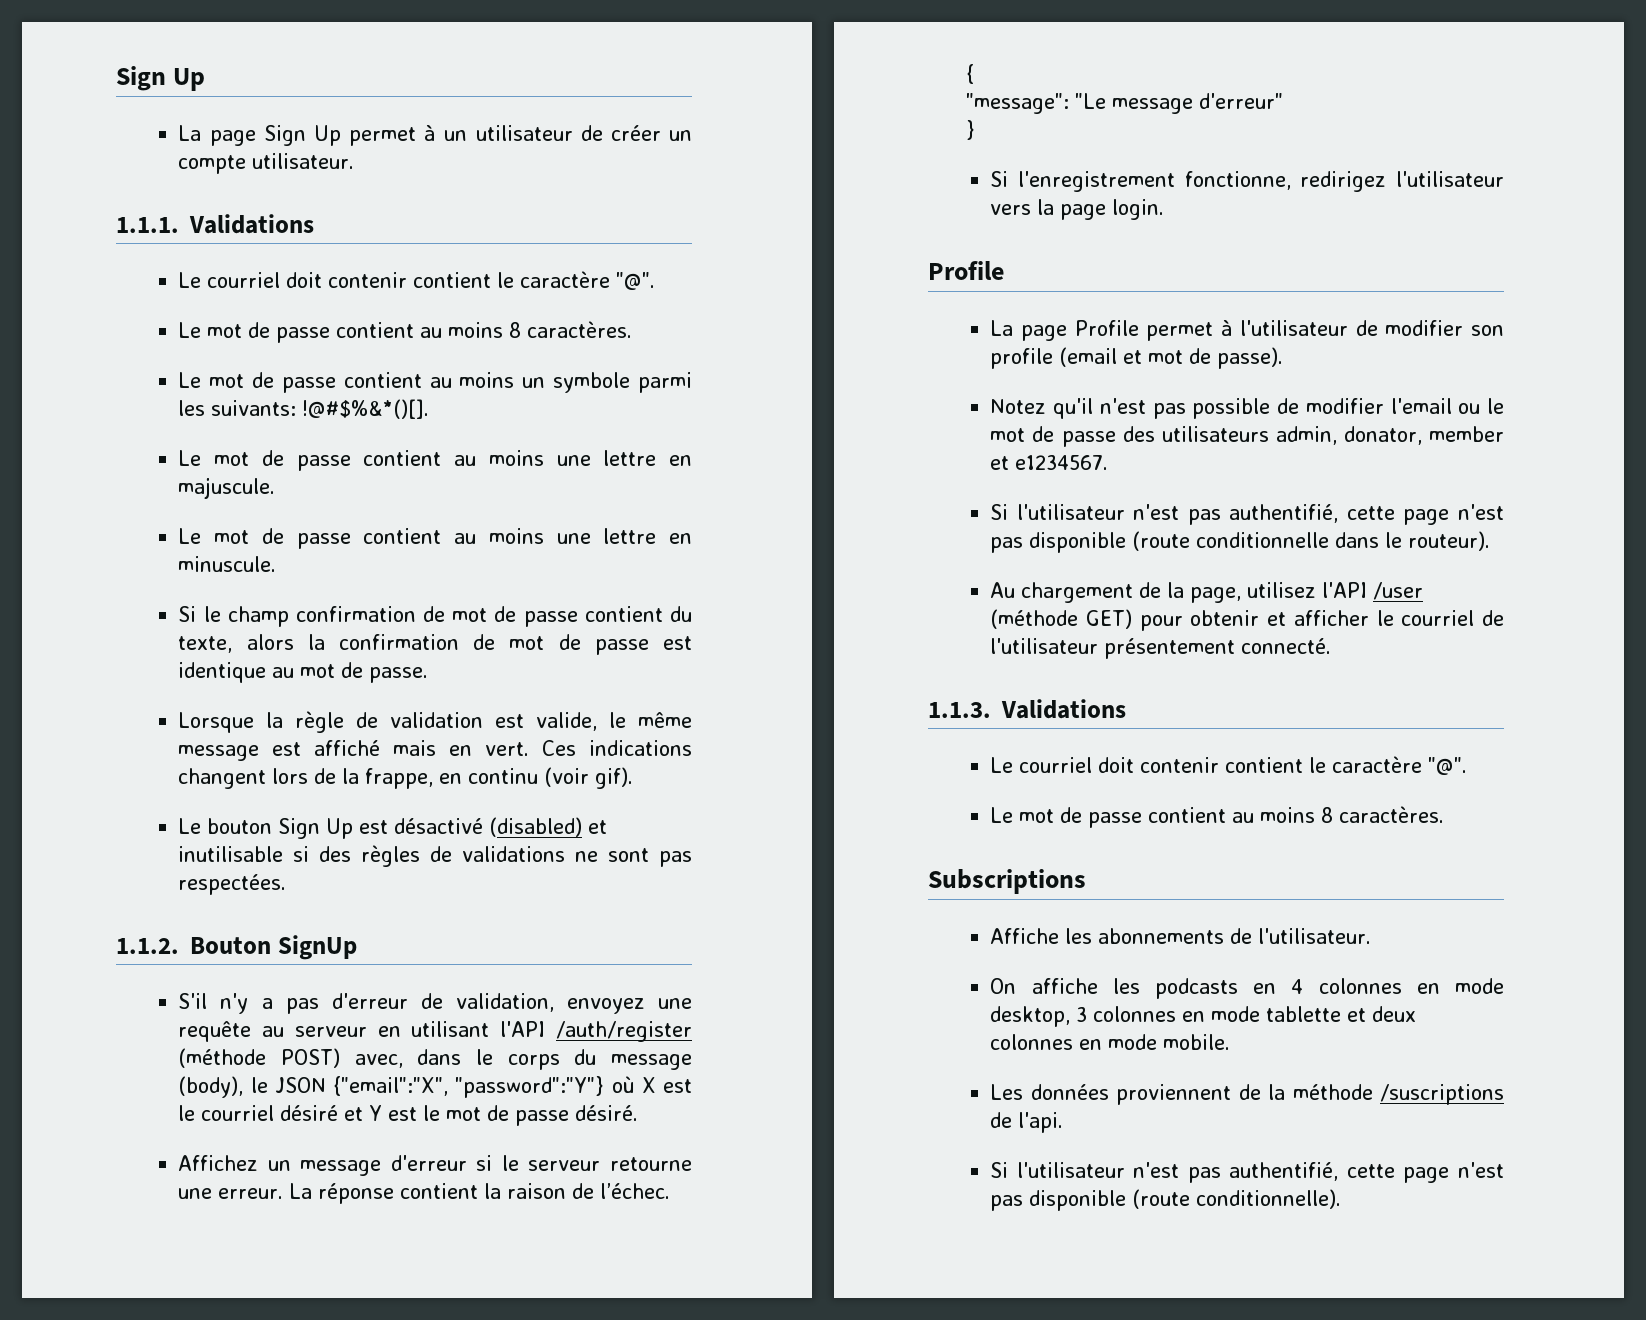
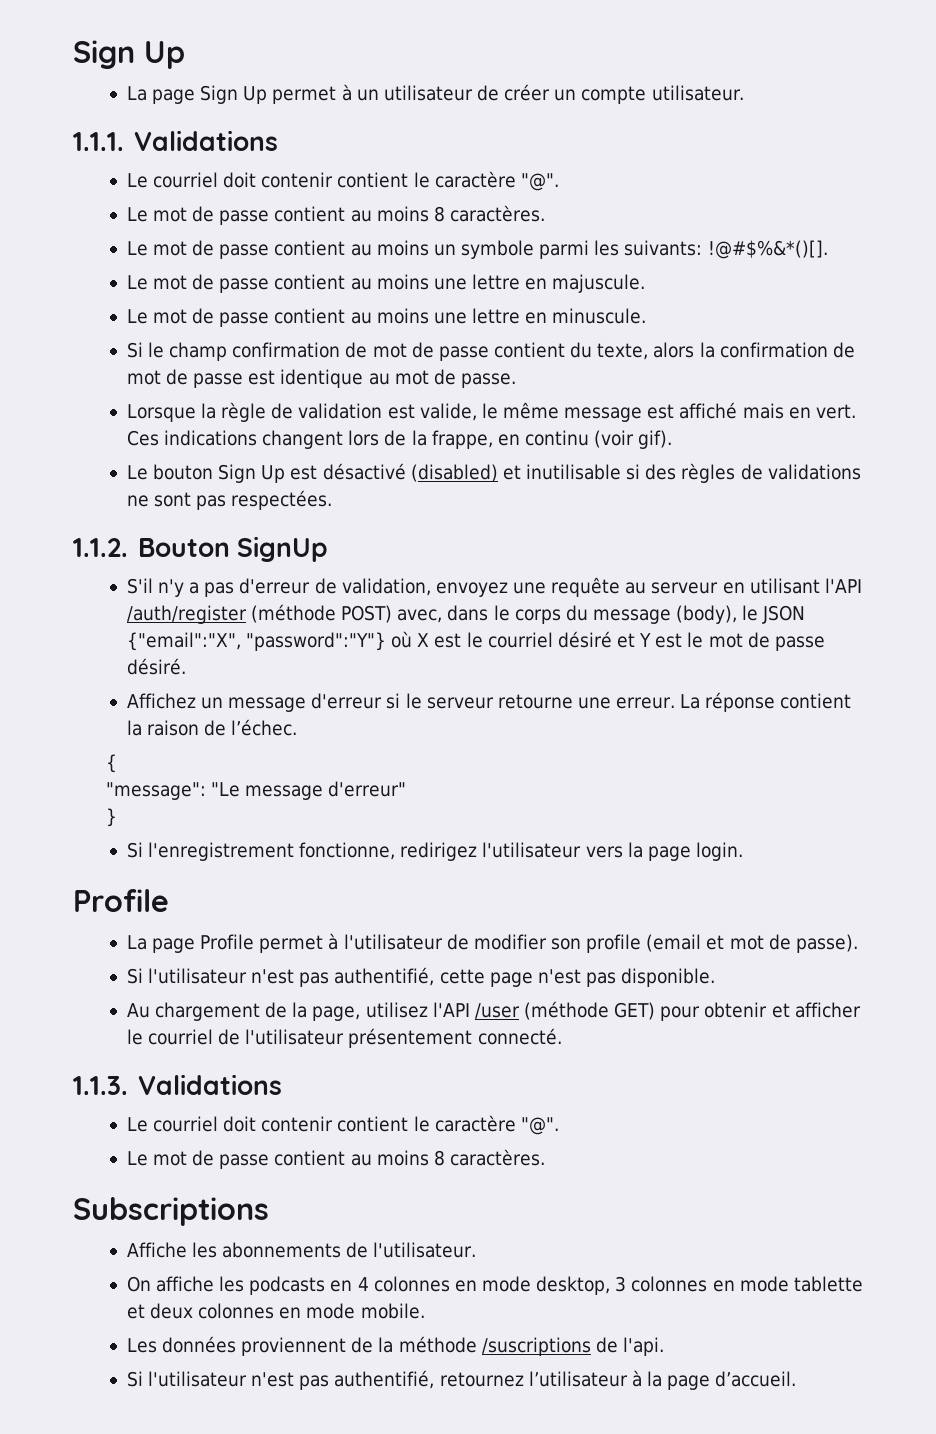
[990,398,1504,419] [990,426,1504,447] [990,455,1109,470] [990,504,1504,525] [990,531,1491,553] // Notez qu'il n'est pas possible de modifier l'email ou le mot de passe des utilisateurs admin, donator, member et e1234567. // Si l'utilisateur n'est pas authentifié, cette page n'est pas disponible (route conditionnelle dans le routeur). -> [126,967,716,987] // Si l'utilisateur n'est pas authentifié, cette page n'est pas disponible.
[1346,1162,1504,1183] [990,1189,1342,1211] cette page n'est pas disponible (route conditionnelle). -> [439,1370,797,1390] retournez l’utilisateur à la page d’accueil.

